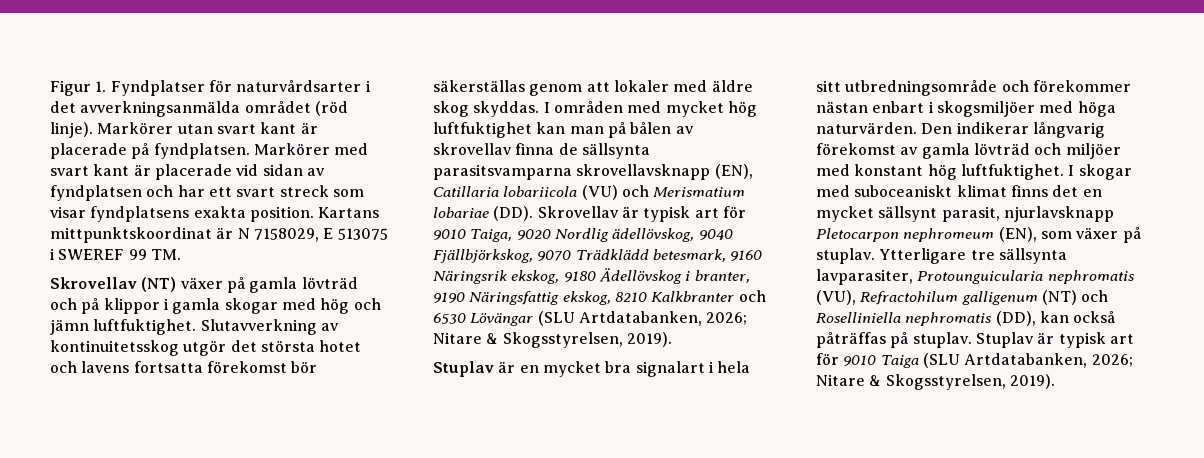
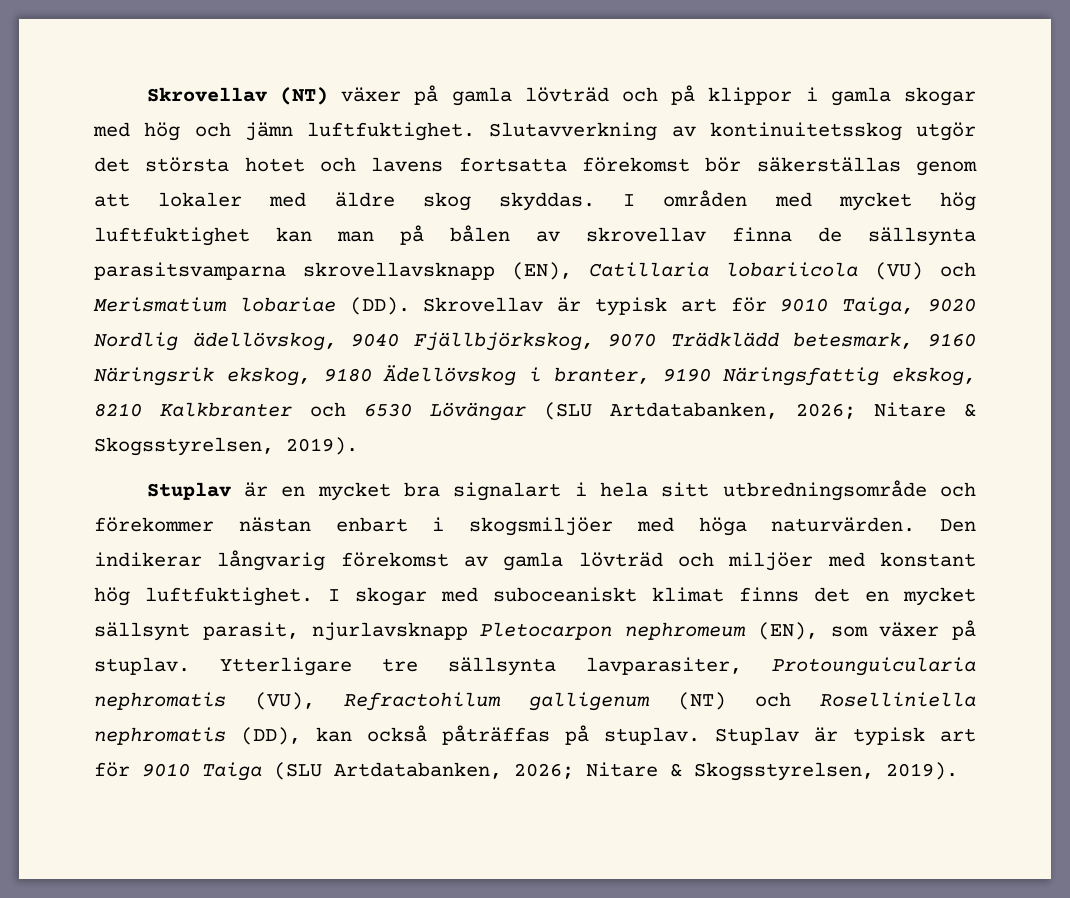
[50,80,371,96] [50,101,348,117] [50,122,318,138] [50,143,369,159] [50,164,325,180] [50,185,364,201] [50,206,380,222] [50,227,388,243] [50,248,181,260] Figur 1. Fyndplatser för naturvårdsarter i det avverkningsanmälda området (röd linje). Markörer utan svart kant är placerade på fyndplatsen. Markörer med svart kant är placerade vid sidan av fyndplatsen och har ett svart streck som visar fyndplatsens exakta position. Kartans mittpunktskoordinat är N 7158029, E 513075 i SWEREF 99 TM. // -> (146, 94) none

